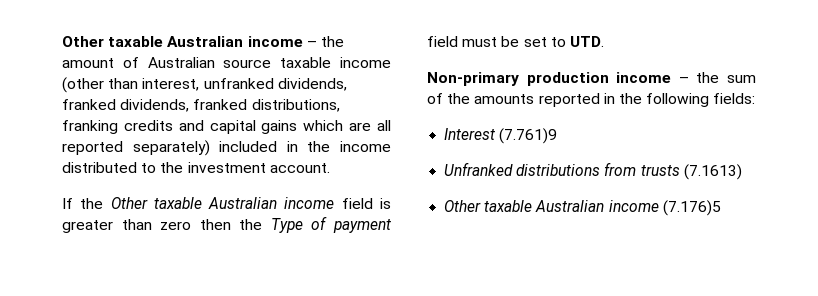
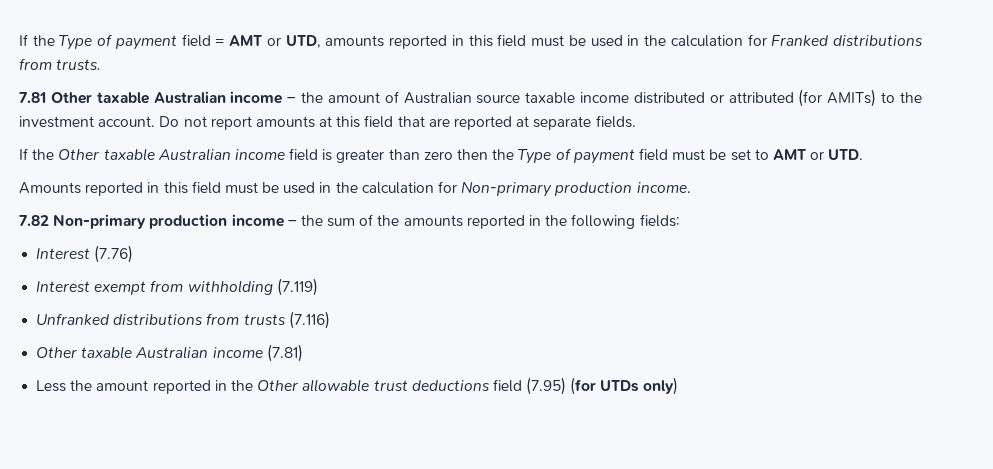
(62, 41) none -> [19,34,924,50] [19,58,102,70] [19,92,46,103] If the Type of payment field = AMT or UTD, amounts reported in this field must be used in the calculation for Franked distributions from trusts. // 7.81
[62,77,347,93] [62,99,340,112] [62,120,391,134] [62,140,391,156] [62,162,330,173] (other than interest, unfranked dividends, franked dividends, franked distributions, franking credits and capital gains which are all reported separately) included in the income distributed to the investment account. -> [633,89,923,107] [19,115,636,130] distributed or attributed (for AMITs) to the investment account. Do not report amounts at this field that are reported at separate fields.
(566, 42) none -> [772,149,825,160] AMT or
(604, 41) none -> [19,181,691,197] [19,215,49,226] Amounts reported in this field must be used in the calculation for Non-primary production income. // 7.82
[499,128,558,144] (7.761)9 -> [94,245,134,263] [36,278,318,296] (7.76) // Interest exempt from withholding (7.119)
[683,164,742,180] [444,200,721,216] (7.1613) // Other taxable Australian income (7.176)5 -> [288,311,330,329] [36,344,303,362] [36,377,678,395] (7.116) // Other taxable Australian income (7.81) // Less the amount reported in the Other allowable trust deductions field (7.95) (for UTDs only)

